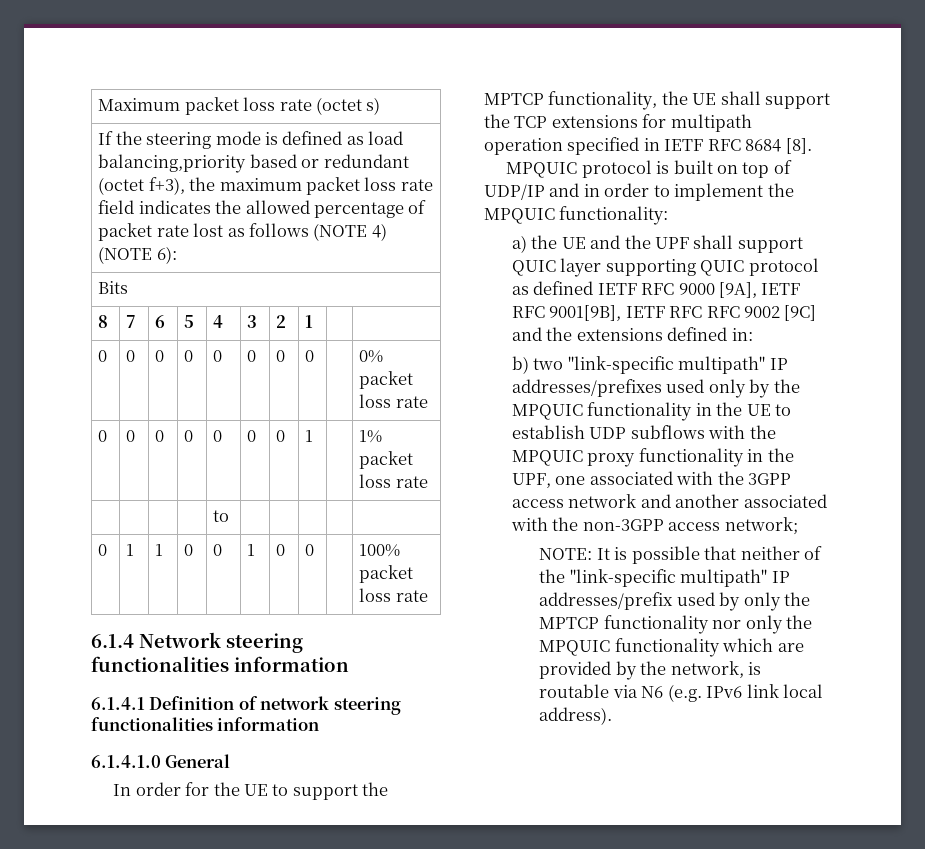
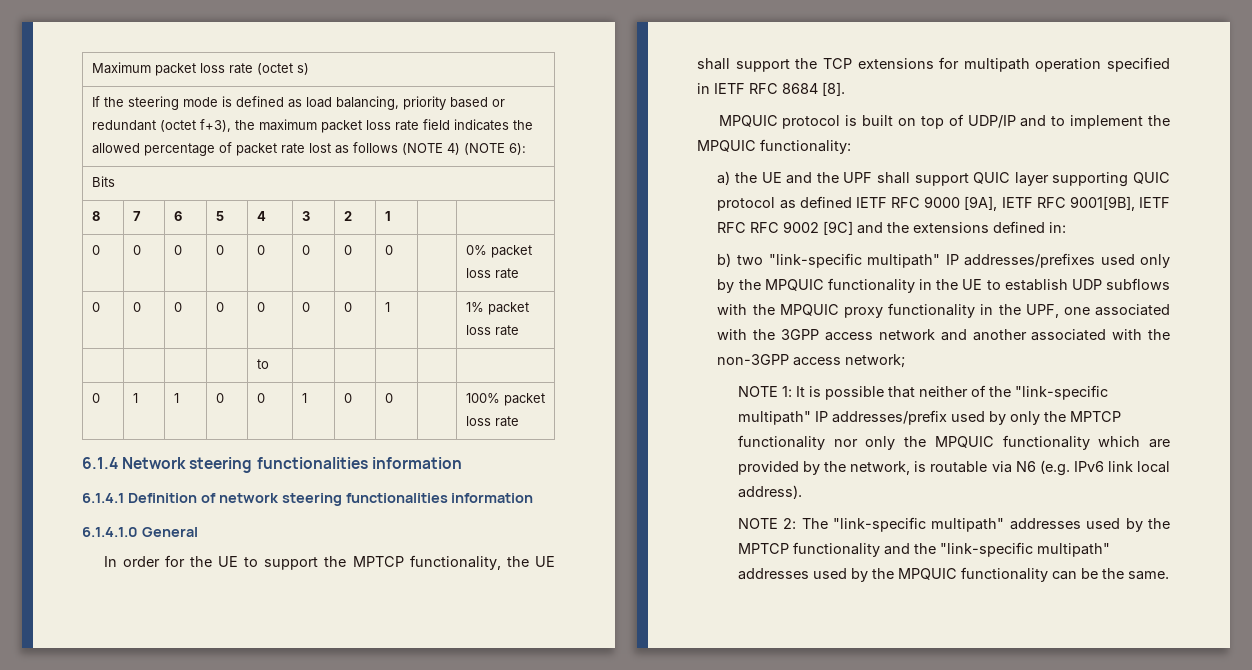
[98,154,247,173] balancing,priority -> [335,96,446,110] balancing, priority
[583,183,650,197] in order -> (1047, 121) none
[539,548,593,560] NOTE: -> [737,386,792,397] NOTE 1:
(613, 716) none -> [737,517,1170,532] [737,542,1110,557] [737,567,1169,582] // NOTE 2: The "link-specific multipath" addresses used by the MPTCP functionality and the "link-specific multipath" addresses used by the MPQUIC functionality can be the same.

